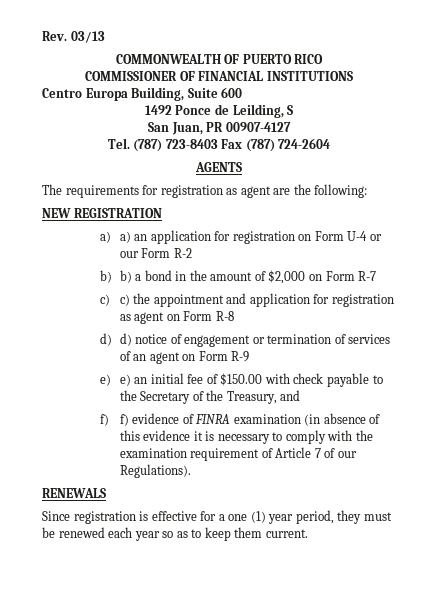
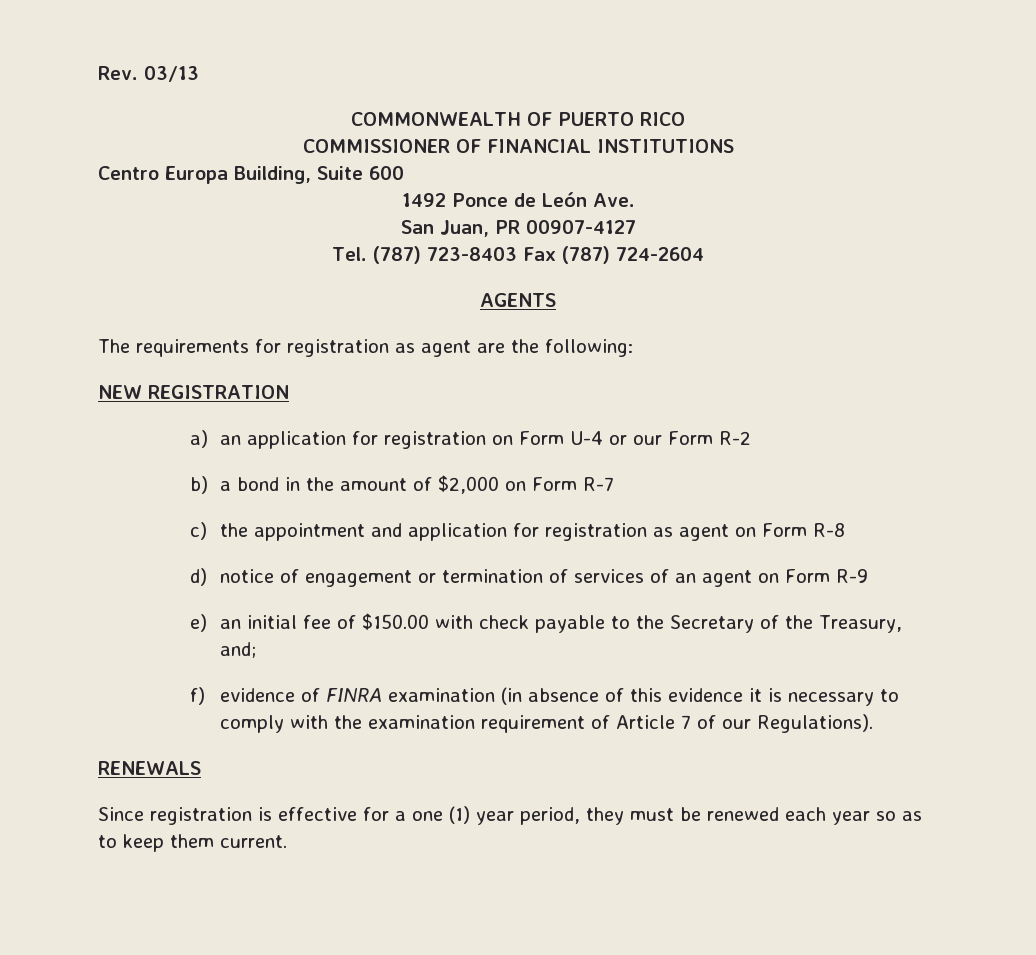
[232,104,294,118] Leilding, S -> [541,192,635,207] León Ave.
[119,231,131,243] a) -> (208, 439) none
[119,270,132,283] b) -> (208, 485) none
[119,294,130,306] c) -> (207, 531) none
[119,333,132,346] d) -> (207, 577) none
[119,374,131,386] e) -> (207, 623) none
[280,390,301,401] [100,414,129,426] and // f) f) -> [220,642,257,658] [189,687,205,705] and; // f)

